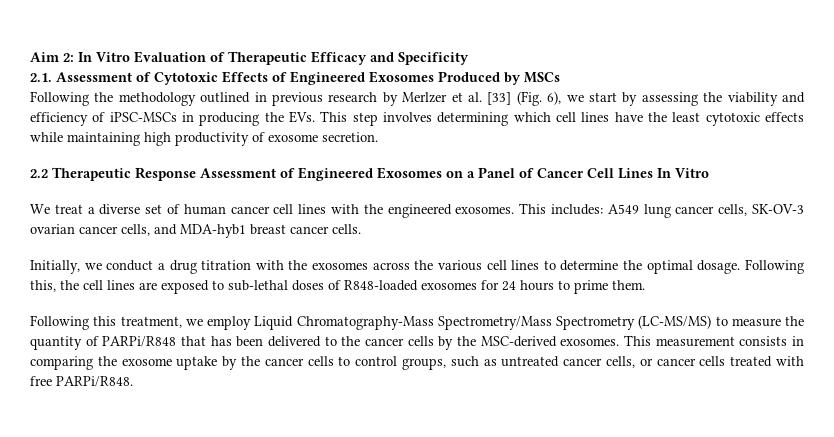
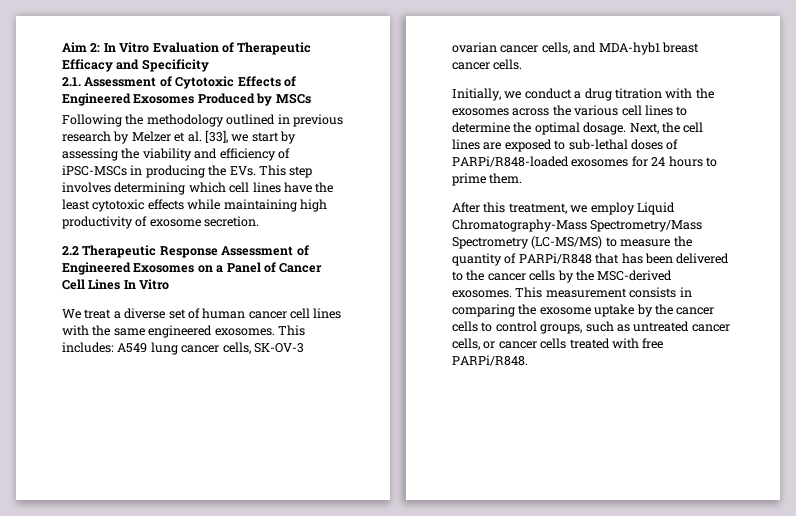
[402,92,448,103] Merlzer -> [131,131,171,142] Melzer
[487,91,562,106] [33] (Fig. 6), -> [204,130,228,143] [33],
(383, 209) none -> [113,328,145,336] same
[745,259,805,274] [30,280,56,292] Following this, -> [629,123,659,134] Next,
[344,280,418,291] R848-loaded -> [452,156,569,167] PARPi/R848-loaded
[30,315,89,330] Following -> [452,202,480,213] After

